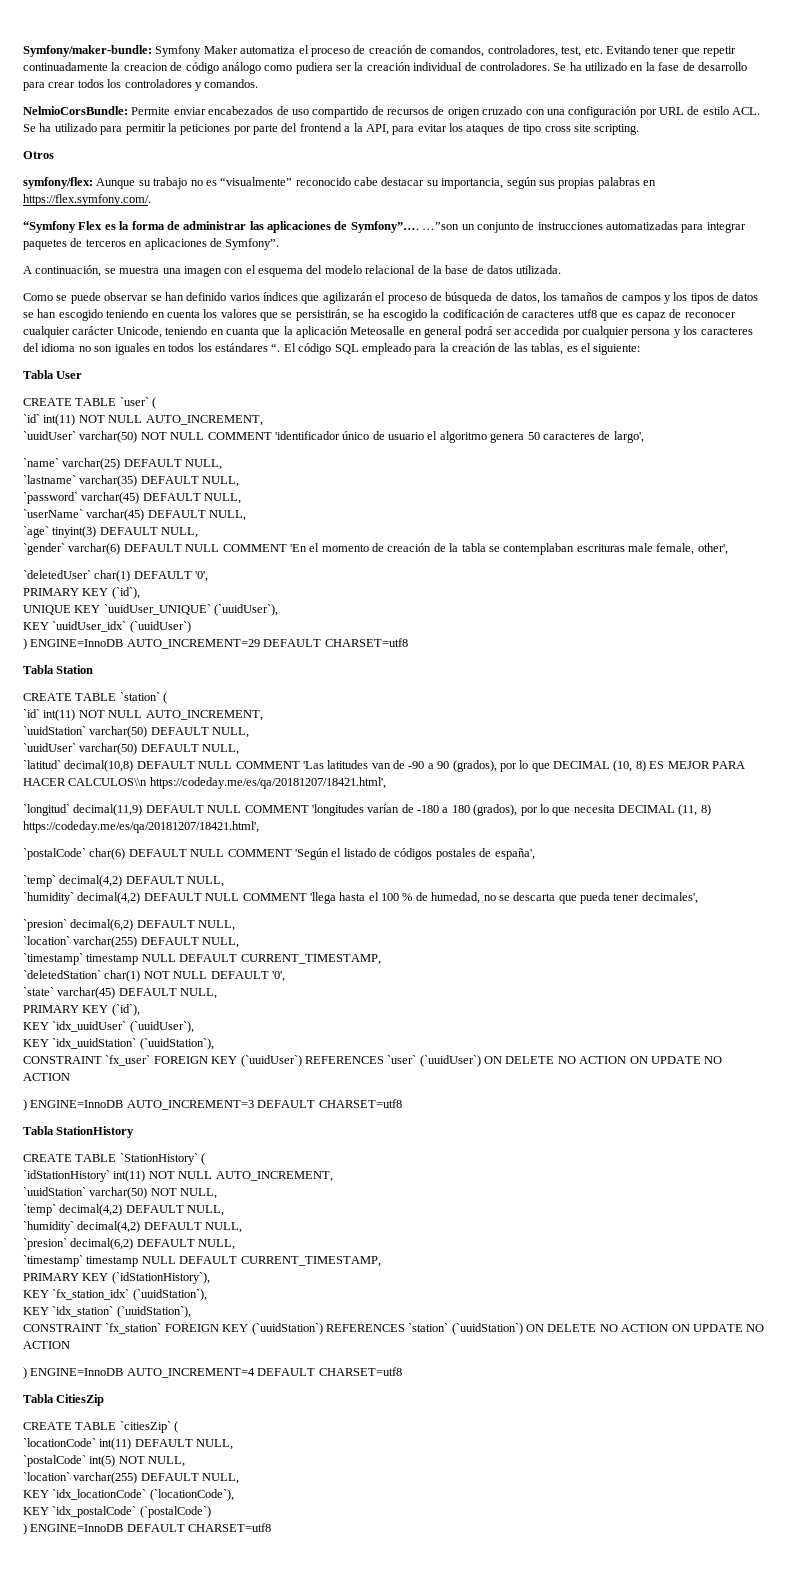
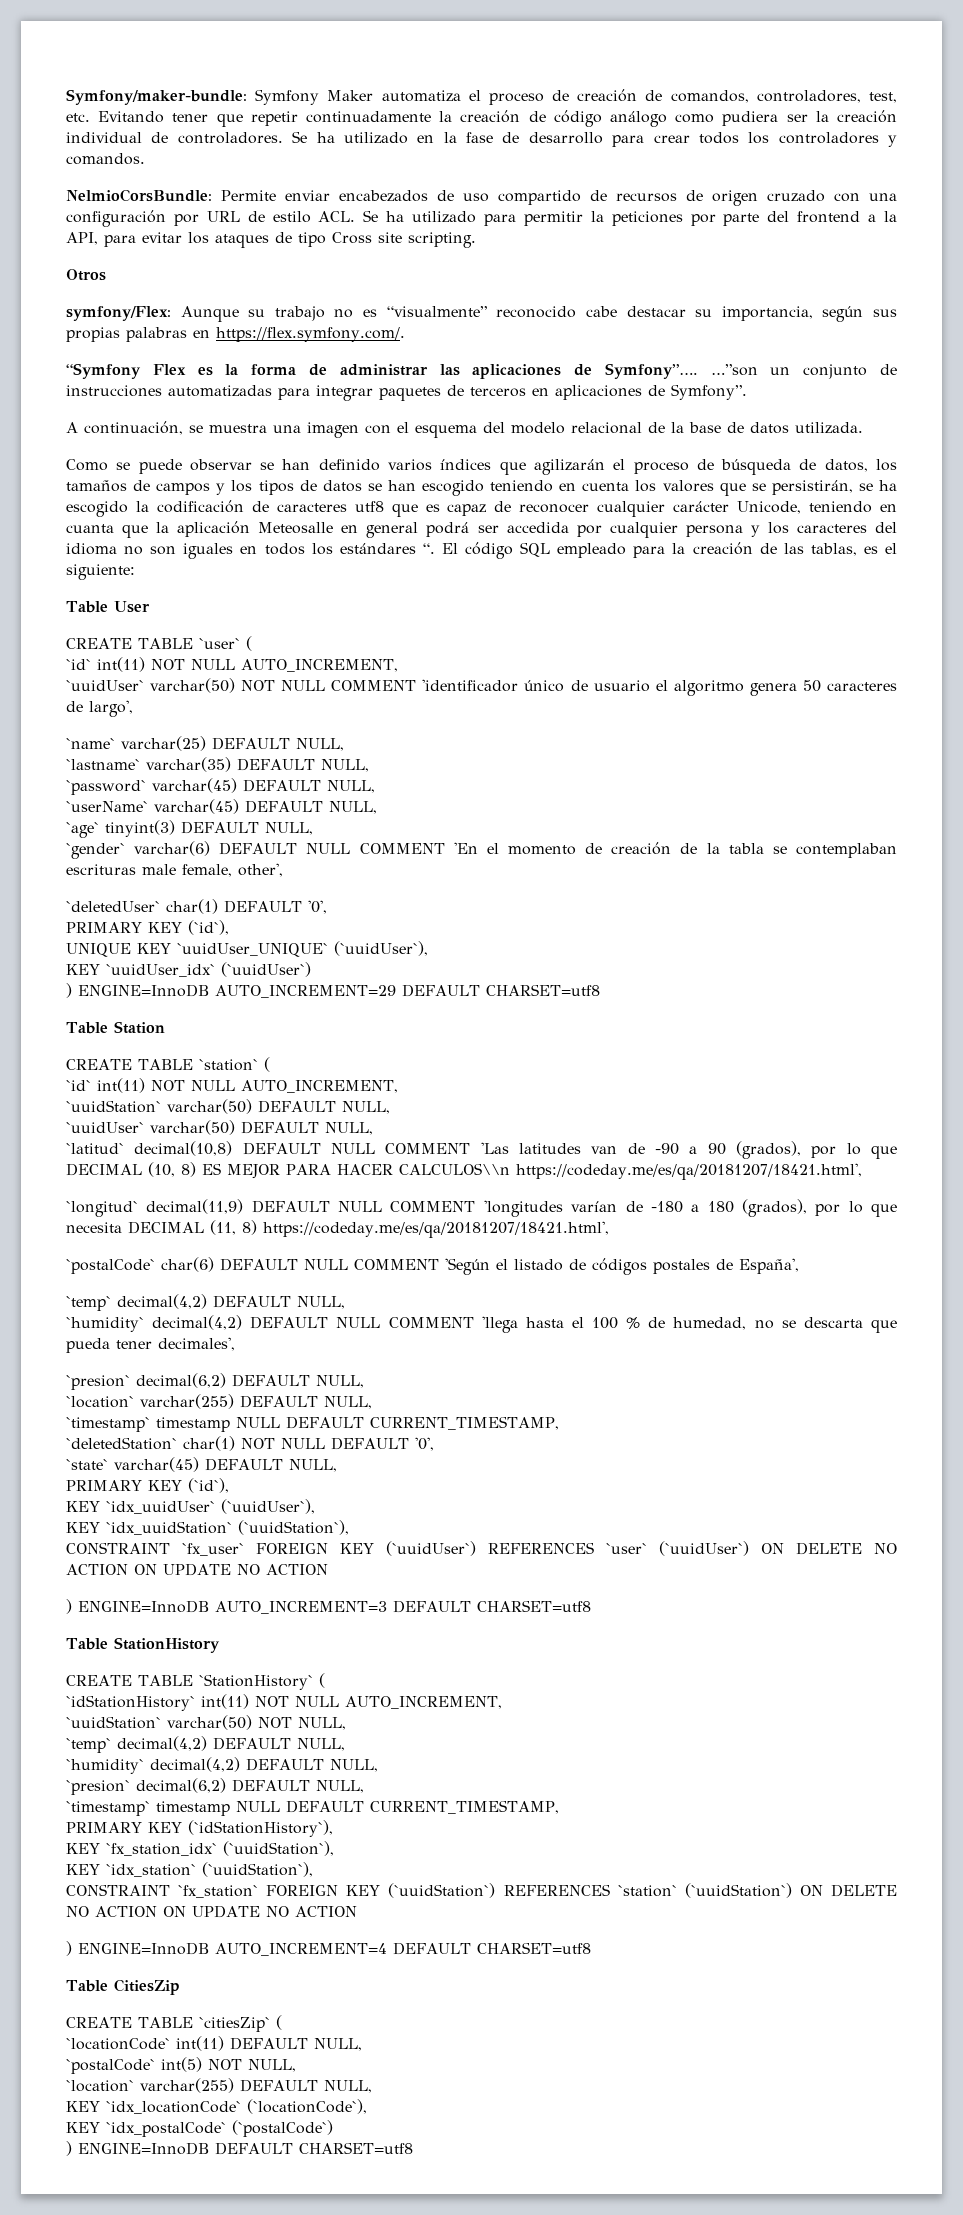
[123,63,168,71] creacion -> [460,110,521,123] creación
[544,126,571,132] cross -> [332,232,372,244] Cross
[23,177,93,189] symfony/flex: -> [66,306,171,321] symfony/Flex:
[23,370,54,379] Tabla -> [66,601,108,613] Table
[23,665,54,674] Tabla -> [66,1022,108,1034] Table
[494,848,535,860] españa', -> [738,1258,799,1274] España',
[23,1126,54,1135] Tabla -> [66,1638,108,1650] Table
[23,1394,54,1403] Tabla -> [66,1980,108,1992] Table

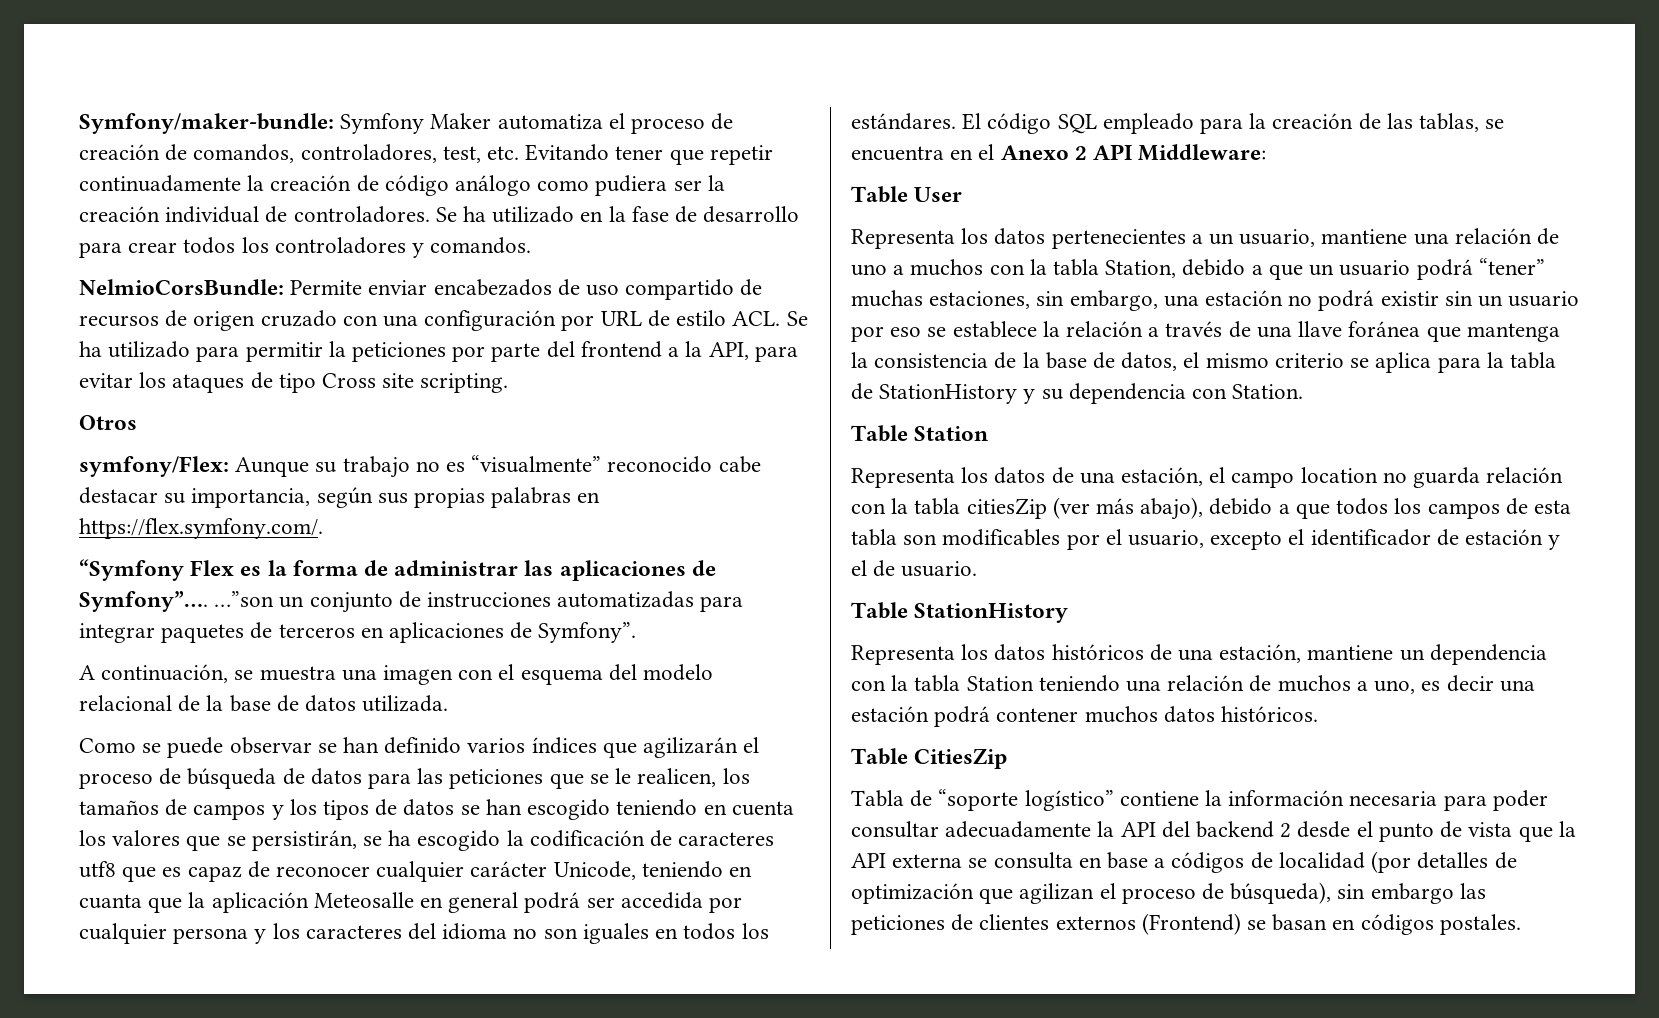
[824,459,868,472] datos, -> [310,768,717,789] datos para las peticiones que se le realicen,
[339,543,435,554] estándares “. -> [851,113,956,130] estándares.
[863,543,898,554] [66,564,135,580] [66,601,150,613] [66,636,252,651] [66,657,398,672] [66,678,898,696] [66,700,133,717] [66,736,344,751] [66,757,369,772] [66,778,375,795] [66,799,377,814] [66,820,313,838] [66,841,897,859] [66,863,283,877] [66,899,327,914] [66,920,229,935] [66,941,428,957] [66,962,311,977] [66,983,600,998] [66,1021,165,1034] [66,1057,270,1072] [66,1078,398,1093] [66,1099,390,1114] [66,1120,373,1135] [66,1141,898,1159] [66,1162,862,1180] [66,1199,898,1217] [66,1220,609,1238] [66,1257,799,1275] [66,1294,345,1311] [66,1315,897,1333] [66,1337,235,1353] [66,1373,364,1390] [66,1394,372,1409] [66,1416,559,1432] [66,1436,434,1451] [66,1457,337,1472] [66,1478,229,1493] [66,1499,315,1514] [66,1520,349,1535] [66,1541,897,1556] [66,1563,328,1576] [66,1599,591,1614] [66,1637,220,1653] [66,1673,325,1690] [66,1694,502,1711] [66,1715,346,1730] [66,1736,345,1753] [66,1757,378,1774] [66,1778,364,1795] [66,1800,559,1816] [66,1820,333,1837] [66,1841,334,1856] [66,1862,313,1877] [66,1883,897,1898] [66,1905,357,1918] [66,1941,591,1956] [66,1979,180,1995] [66,2015,282,2032] [66,2036,362,2051] [66,2057,296,2074] [66,2078,372,2093] [66,2099,367,2114] [66,2120,333,2137] [66,2141,413,2156] es el siguiente: // Table User // CREATE TABLE `user` ( // `id` int(11) NOT NULL AUTO_INCREMENT, // `uuidUser` varchar(50) NOT NULL COMMENT 'identificador único de usuario el algoritmo genera 50 caracteres de largo', // `name` varchar(25) DEFAULT NULL, // `lastname` varchar(35) DEFAULT NULL, // `password` varchar(45) DEFAULT NULL, // `userName` varchar(45) DEFAULT NULL, // `age` tinyint(3) DEFAULT NULL, // `gender` varchar(6) DEFAULT NULL COMMENT 'En el momento de creación de la tabla se contemplaban escrituras male female, other', // `deletedUser` char(1) DEFAULT '0', // PRIMARY KEY (`id`), // UNIQUE KEY `uuidUser_UNIQUE` (`uuidUser`), // KEY `uuidUser_idx` (`uuidUser`) // ) ENGINE=InnoDB AUTO_INCREMENT=29 DEFAULT CHARSET=utf8 // Table Station // CREATE TABLE `station` ( // `id` int(11) NOT NULL AUTO_INCREMENT, // `uuidStation` varchar(50) DEFAULT NULL, // `uuidUser` varchar(50) DEFAULT NULL, // `latitud` decimal(10,8) DEFAULT NULL COMMENT 'Las latitudes van de -90 a 90 (grados), por lo que DECIMAL (10, 8) ES MEJOR PARA HACER CALCULOS\\n https://codeday.me/es/qa/20181207/18421.html', // `longitud` decimal(11,9) DEFAULT NULL COMMENT 'longitudes varían de -180 a 180 (grados), por lo que necesita DECIMAL (11, 8) https://codeday.me/es/qa/20181207/18421.html', // `postalCode` char(6) DEFAULT NULL COMMENT 'Según el listado de códigos postales de España', // `temp` decimal(4,2) DEFAULT NULL, // `humidity` decimal(4,2) DEFAULT NULL COMMENT 'llega hasta el 100 % de humedad, no se descarta que pueda tener decimales', // `presion` decimal(6,2) DEFAULT NULL, // `location` varchar(255) DEFAULT NULL, // `timestamp` timestamp NULL DEFAULT CURRENT_TIMESTAMP, // `deletedStation` char(1) NOT NULL DEFAULT '0', // `state` varchar(45) DEFAULT NULL, // PRIMARY KEY (`id`), // KEY `idx_uuidUser` (`uuidUser`), // KEY `idx_uuidStation` (`uuidStation`), // CONSTRAINT `fx_user` FOREIGN KEY (`uuidUser`) REFERENCES `user` (`uuidUser`) ON DELETE NO ACTION ON UPDATE NO ACTION // ) ENGINE=InnoDB AUTO_INCREMENT=3 DEFAULT CHARSET=utf8 // Table StationHistory // CREATE TABLE `StationHistory` ( // `idStationHistory` int(11) NOT NULL AUTO_INCREMENT, // `uuidStation` varchar(50) NOT NULL, // `temp` decimal(4,2) DEFAULT NULL, // `humidity` decimal(4,2) DEFAULT NULL, // `presion` decimal(6,2) DEFAULT NULL, // `timestamp` timestamp NULL DEFAULT CURRENT_TIMESTAMP, // PRIMARY KEY (`idStationHistory`), // KEY `fx_station_idx` (`uuidStation`), // KEY `idx_station` (`uuidStation`), // CONSTRAINT `fx_station` FOREIGN KEY (`uuidStation`) REFERENCES `station` (`uuidStation`) ON DELETE NO ACTION ON UPDATE NO ACTION // ) ENGINE=InnoDB AUTO_INCREMENT=4 DEFAULT CHARSET=utf8 // Table CitiesZip // CREATE TABLE `citiesZip` ( // `locationCode` int(11) DEFAULT NULL, // `postalCode` int(5) NOT NULL, // `location` varchar(255) DEFAULT NULL, // KEY `idx_locationCode` (`locationCode`), // KEY `idx_postalCode` (`postalCode`) // ) ENGINE=InnoDB DEFAULT CHARSET=utf8 -> [1485,119,1505,129] [851,144,1267,161] [851,186,963,203] [851,228,1560,249] [851,258,1545,280] [851,290,1580,311] [851,321,1560,342] [851,352,1556,373] [851,383,1304,404] [851,425,989,442] [851,467,1564,488] [851,497,1571,520] [851,529,1561,550] [851,560,978,577] [851,602,1069,623] [851,644,1547,665] [851,675,1535,694] [851,706,1319,727] [851,748,1008,769] [851,789,1548,811] [851,821,1576,842] [851,851,1517,873] [851,882,1486,904] [851,913,1521,935] se encuentra en el Anexo 2 API Middleware: // Table User // Representa los datos pertenecientes a un usuario, mantiene una relación de uno a muchos con la tabla Station, debido a que un usuario podrá “tener” muchas estaciones, sin embargo, una estación no podrá existir sin un usuario por eso se establece la relación a través de una llave foránea que mantenga la consistencia de la base de datos, el mismo criterio se aplica para la tabla de StationHistory y su dependencia con Station. // Table Station // Representa los datos de una estación, el campo location no guarda relación con la tabla citiesZip (ver más abajo), debido a que todos los campos de esta tabla son modificables por el usuario, excepto el identificador de estación y el de usuario. // Table StationHistory // Representa los datos históricos de una estación, mantiene un dependencia con la tabla Station teniendo una relación de muchos a uno, es decir una estación podrá contener muchos datos históricos. // Table CitiesZip // Tabla de “soporte logístico” contiene la información necesaria para poder consultar adecuadamente la API del backend 2 desde el punto de vista que la API externa se consulta en base a códigos de localidad (por detalles de optimización que agilizan el proceso de búsqueda), sin embargo las peticiones de clientes externos (Frontend) se basan en códigos postales.

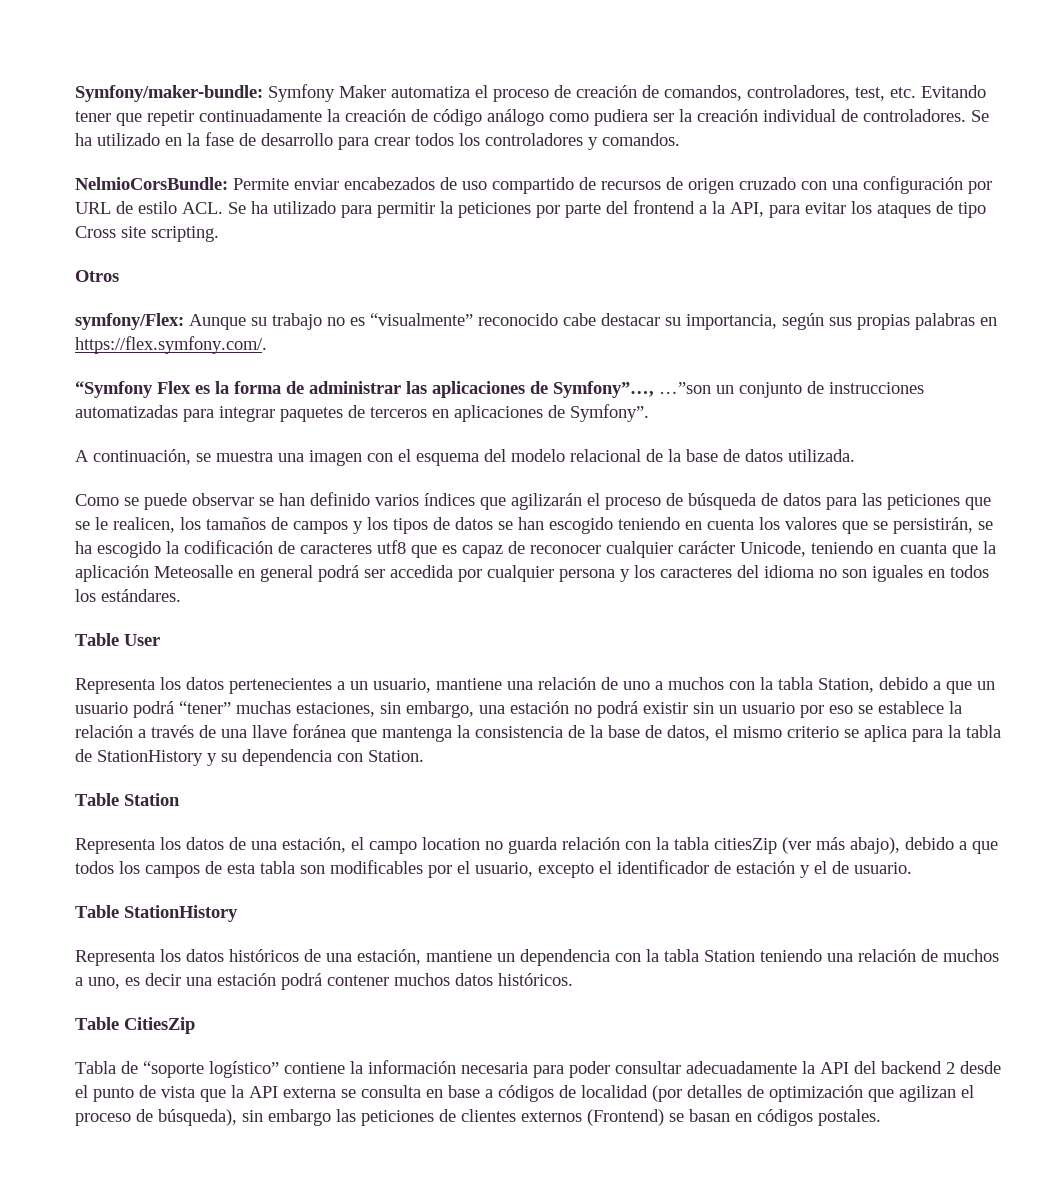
[79,591,208,612] Symfony”…. -> [553,381,654,398] Symfony”…,
[962,113,1505,134] [851,144,1267,161] El código SQL empleado para la creación de las tablas, se encuentra en el Anexo 2 API Middleware: -> (181, 595) none

